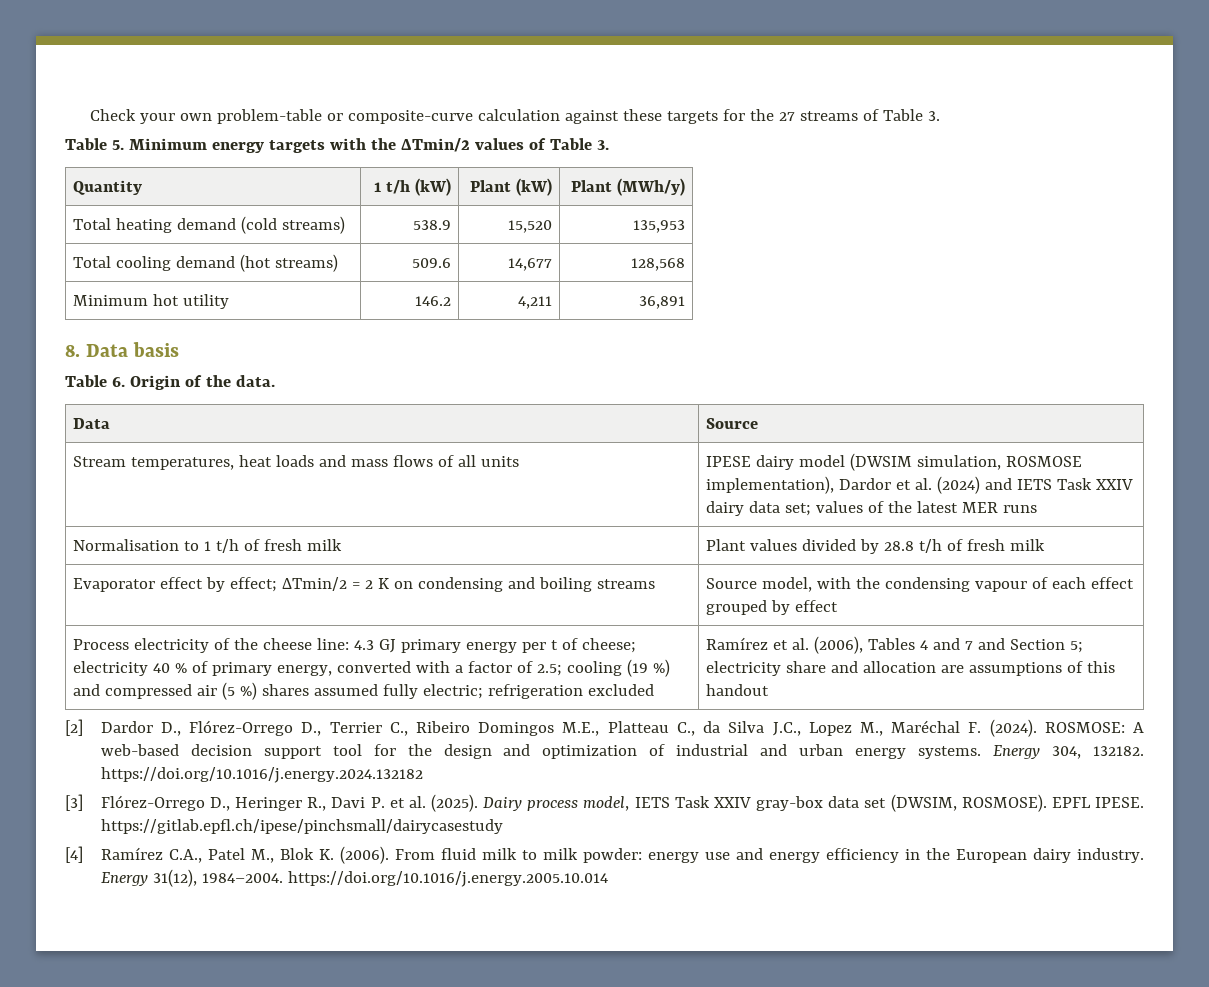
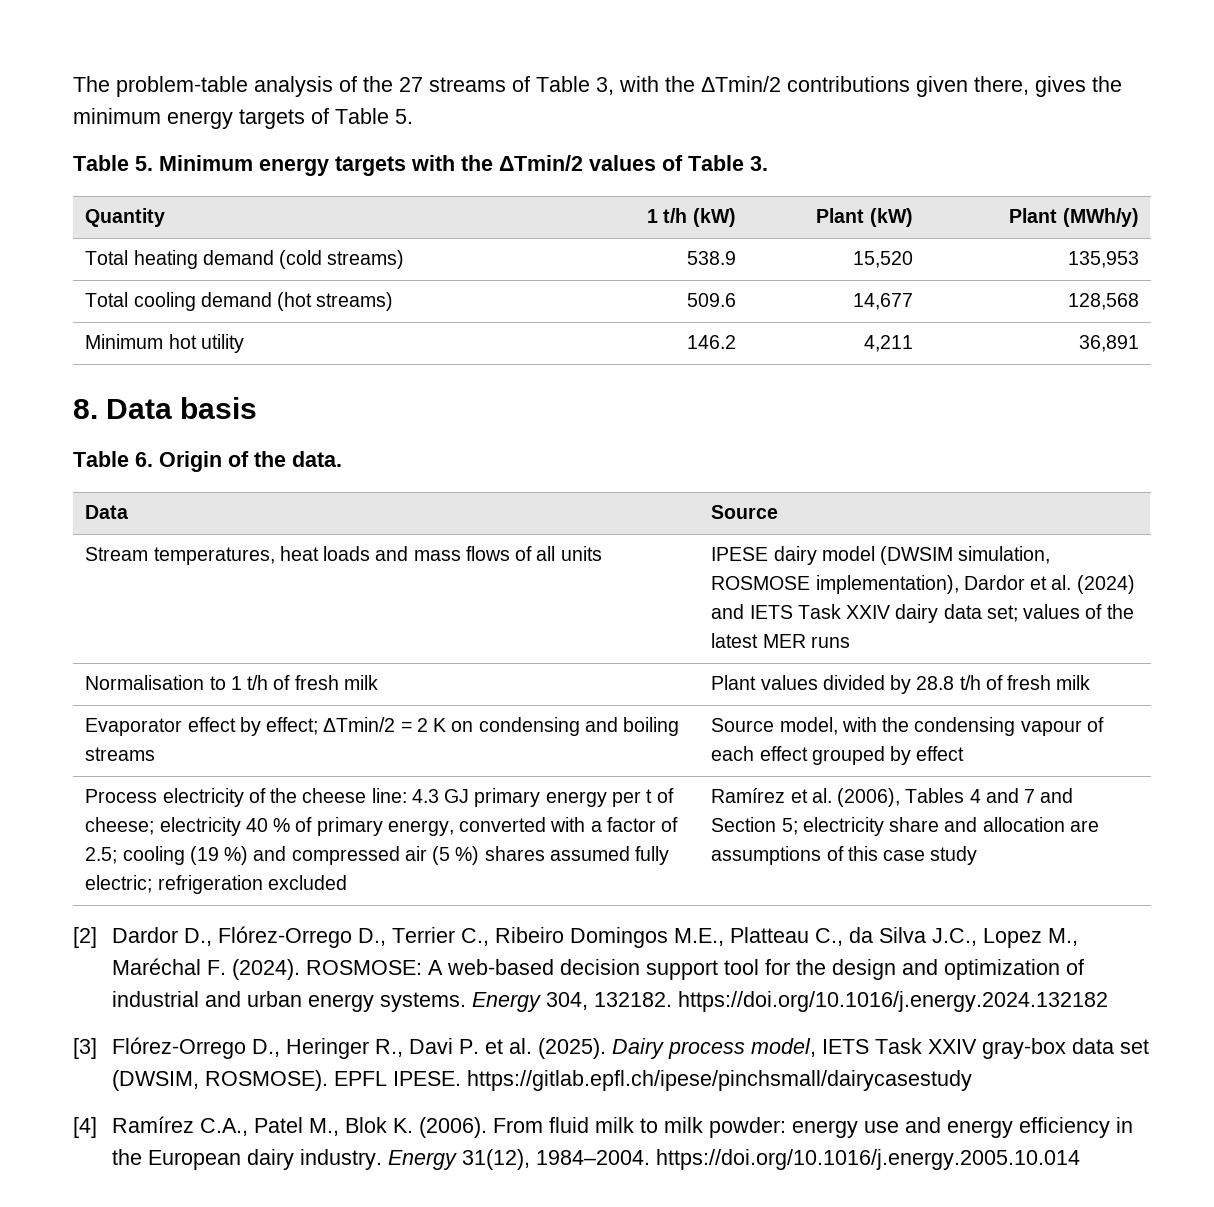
[89,109,745,124] Check your own problem-table or composite-curve calculation against these targets for -> [73,76,357,97] The problem-table analysis of
[927,111,940,121] 3. -> [596,76,1122,97] [73,108,413,129] 3, with the ΔTmin/2 contributions given there, gives the minimum energy targets of Table 5.
[706,684,770,696] handout -> [883,846,978,865] case study

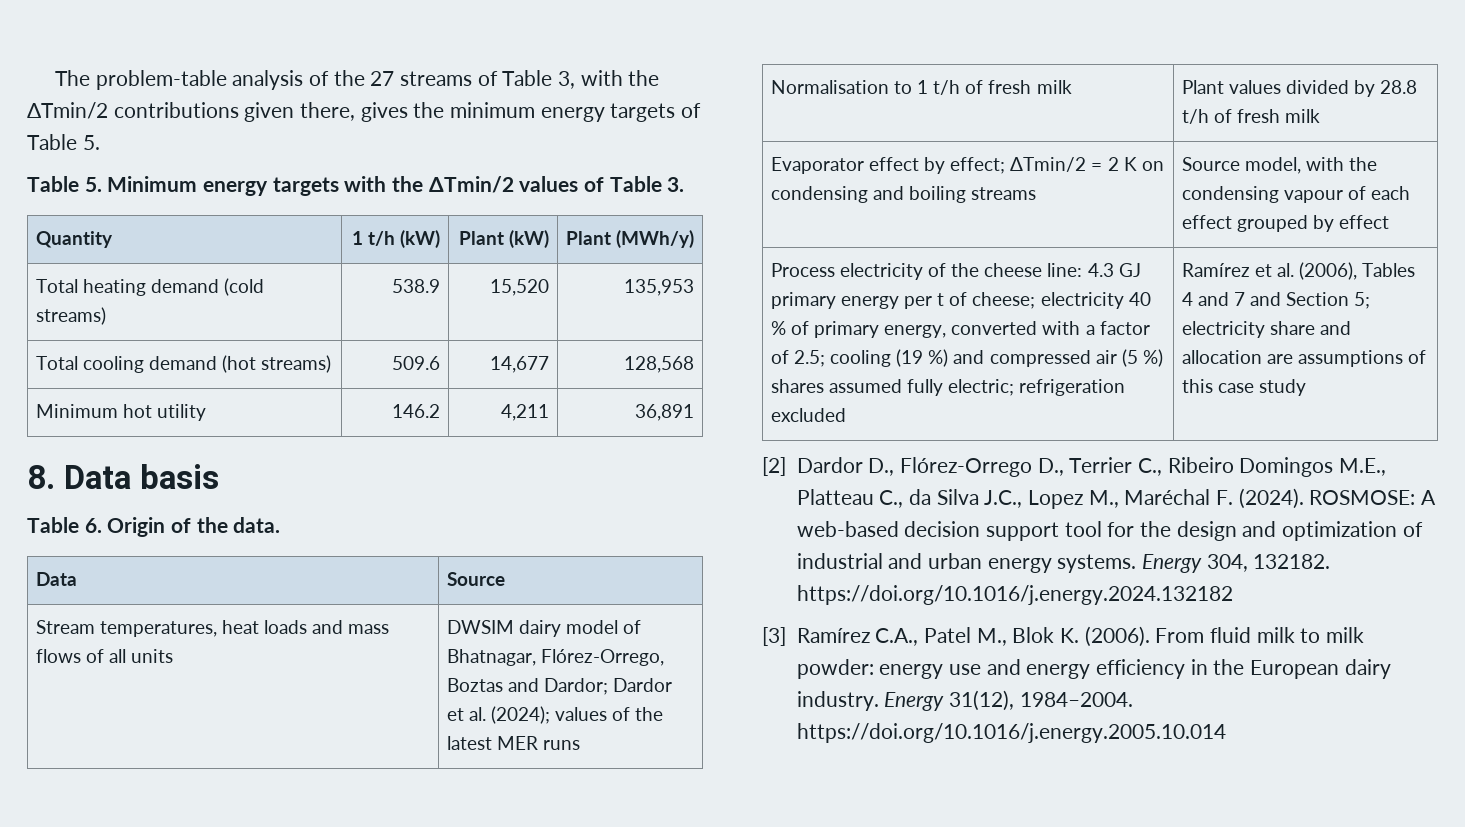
[711,547,769,561] IPESE -> [446,620,514,634] DWSIM
[880,546,1051,565] [711,575,1135,594] [711,604,1018,623] (DWSIM simulation, ROSMOSE implementation), Dardor et al. (2024) and IETS Task XXIV dairy data set; -> [623,620,642,634] [446,649,664,666] [446,678,673,695] [446,706,551,724] of Bhatnagar, Flórez-Orrego, Boztas and Dardor; Dardor et al. (2024);
[112,1037,1150,1059] [112,1070,973,1091] [73,1117,97,1138] Flórez-Orrego D., Heringer R., Davi P. et al. (2025). Dairy process model, IETS Task XXIV gray-box data set (DWSIM, ROSMOSE). EPFL IPESE. https://gitlab.epfl.ch/ipese/pinchsmall/dairycasestudy // [4] -> (786, 636) none

